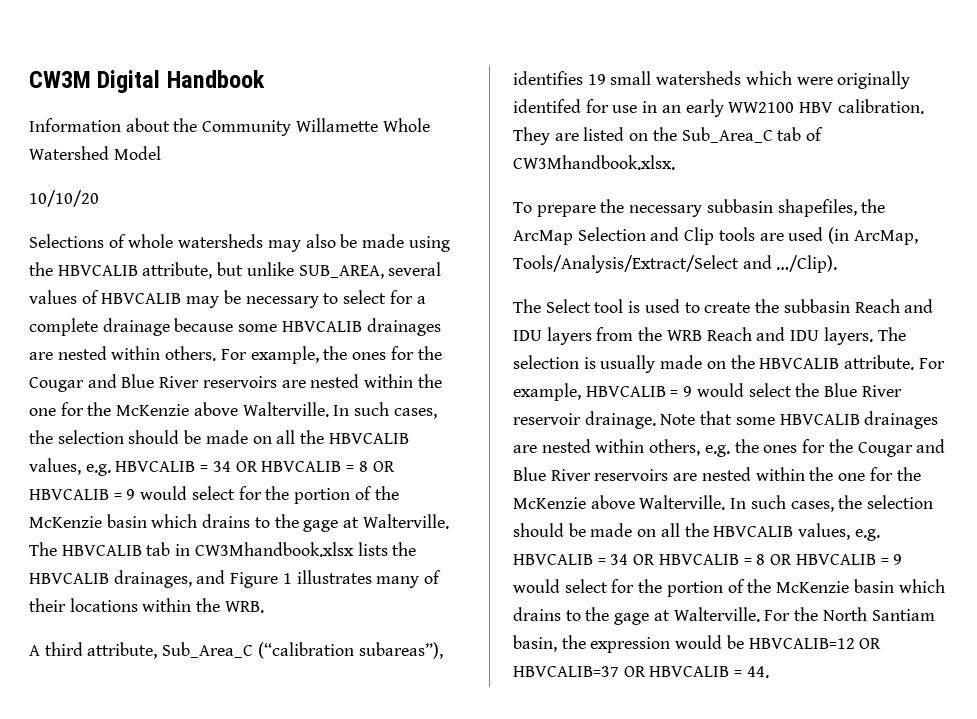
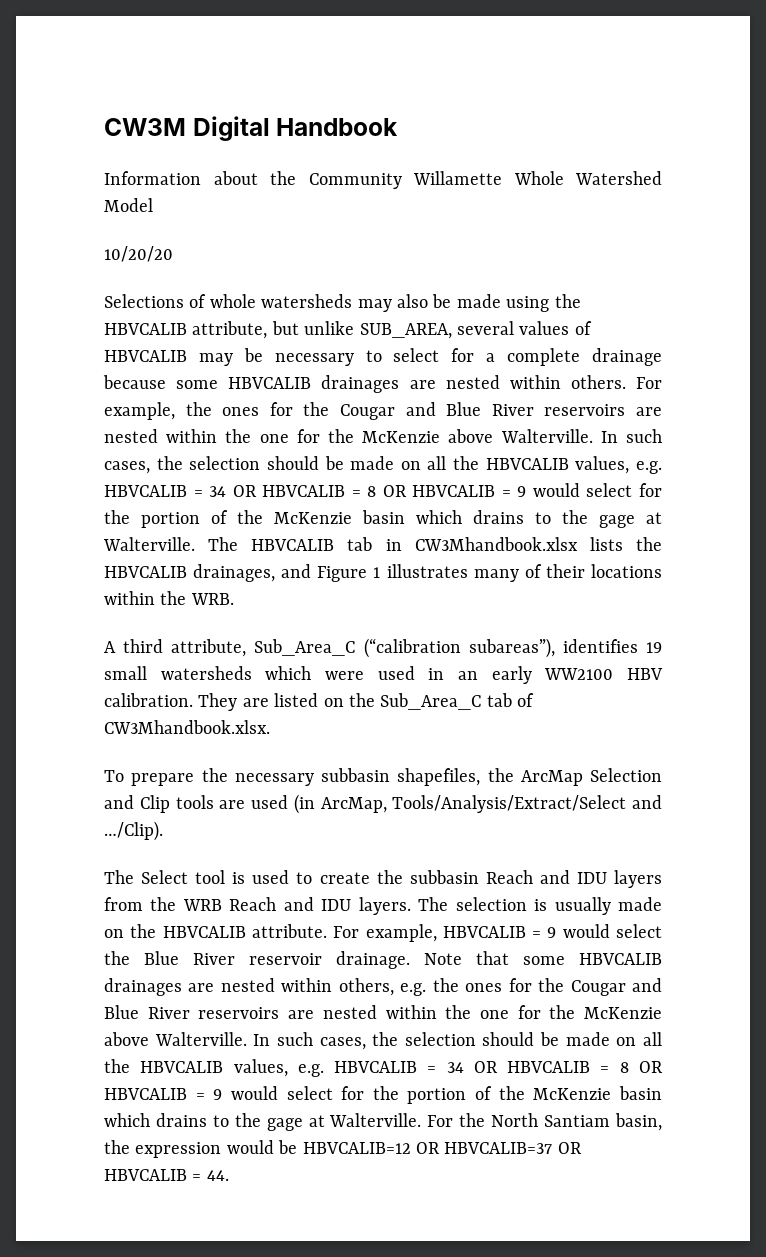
[29,190,99,207] 10/10/20 -> [104,246,173,262] 10/20/20
[837,71,911,89] [513,99,638,113] originally identifed for use -> [377,666,415,680] used

